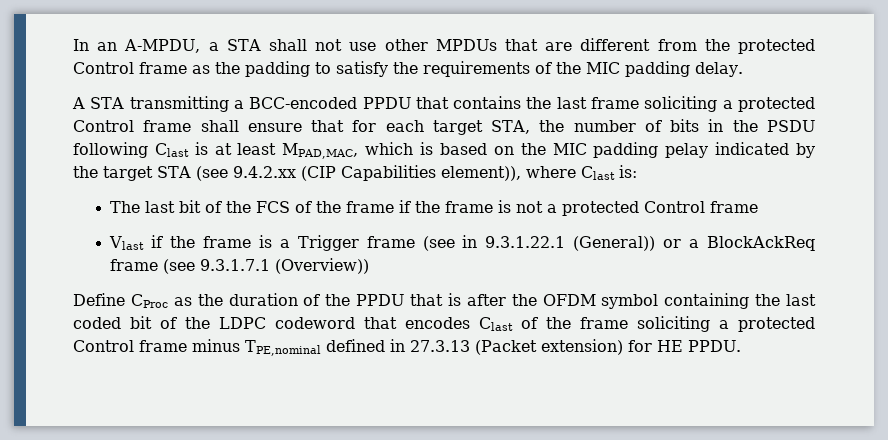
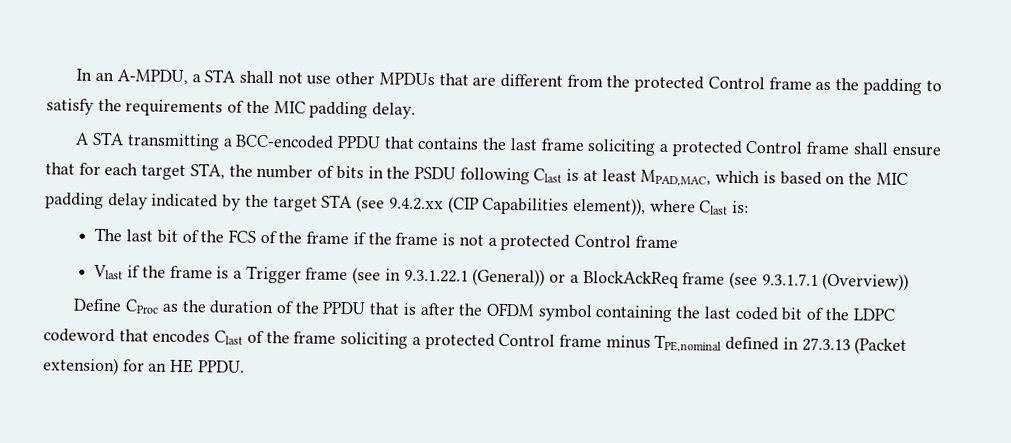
[665,143,709,158] pelay -> [107,193,148,210] delay
(652, 346) none -> [148,362,168,372] an

